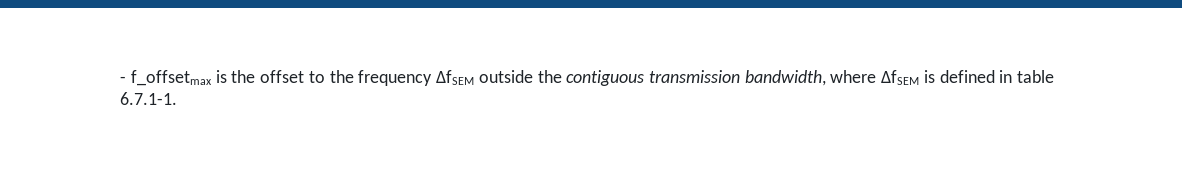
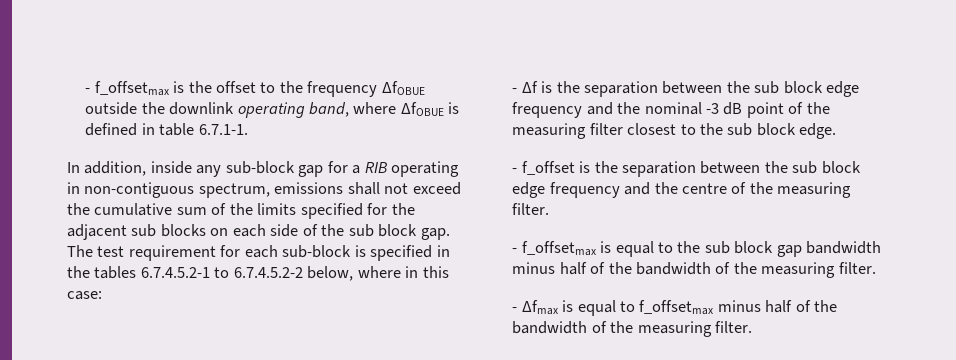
[436,70,475,85] ΔfSEM -> [381,81,425,95] ΔfOBUE
[566,70,920,86] contiguous transmission bandwidth, where ΔfSEM -> [169,102,444,118] downlink operating band, where ΔfOBUE
(178, 98) none -> [67,161,460,177] [67,182,461,198] [67,203,415,219] [67,224,450,240] [67,245,450,261] [67,266,449,281] [67,291,102,300] [512,81,860,97] [512,102,830,118] [512,123,837,139] [512,161,861,177] [512,182,852,198] [512,203,550,215] [512,241,882,257] [512,262,876,278] [512,300,838,316] [512,321,752,337] // In addition, inside any sub-block gap for a RIB operating in non-contiguous spectrum, emissions shall not exceed the cumulative sum of the limits specified for the adjacent sub blocks on each side of the sub block gap. The test requirement for each sub-block is specified in the tables 6.7.4.5.2-1 to 6.7.4.5.2-2 below, where in this case: // - Δf is the separation between the sub block edge frequency and the nominal -3 dB point of the measuring filter closest to the sub block edge. // - f_offset is the separation between the sub block edge frequency and the centre of the measuring filter. // - f_offsetmax is equal to the sub block gap bandwidth minus half of the bandwidth of the measuring filter. // - Δfmax is equal to f_offsetmax minus half of the bandwidth of the measuring filter.

